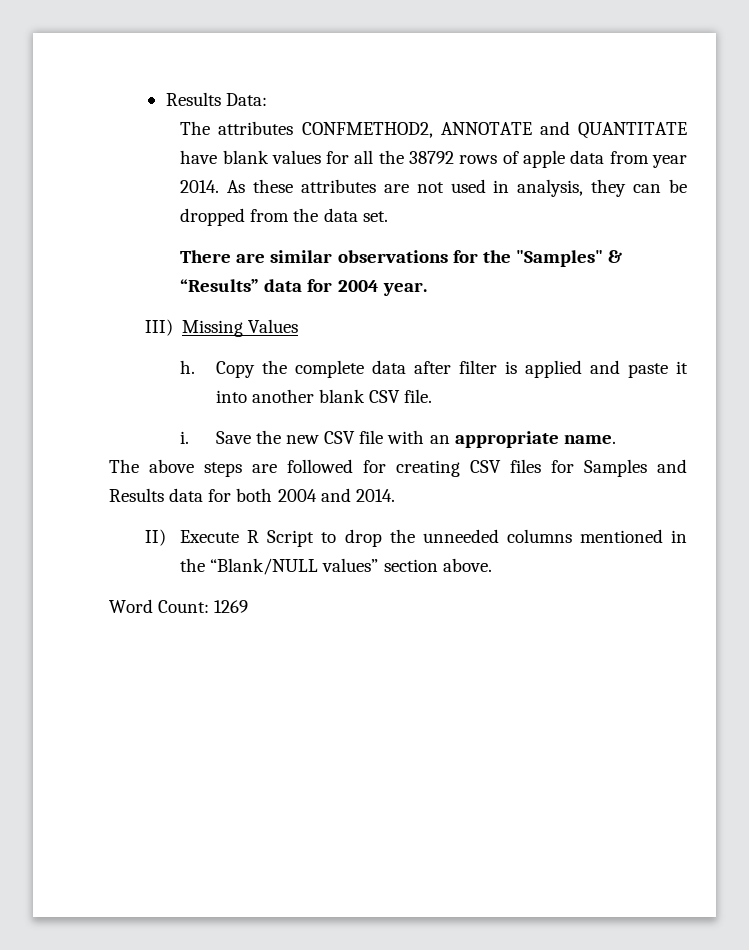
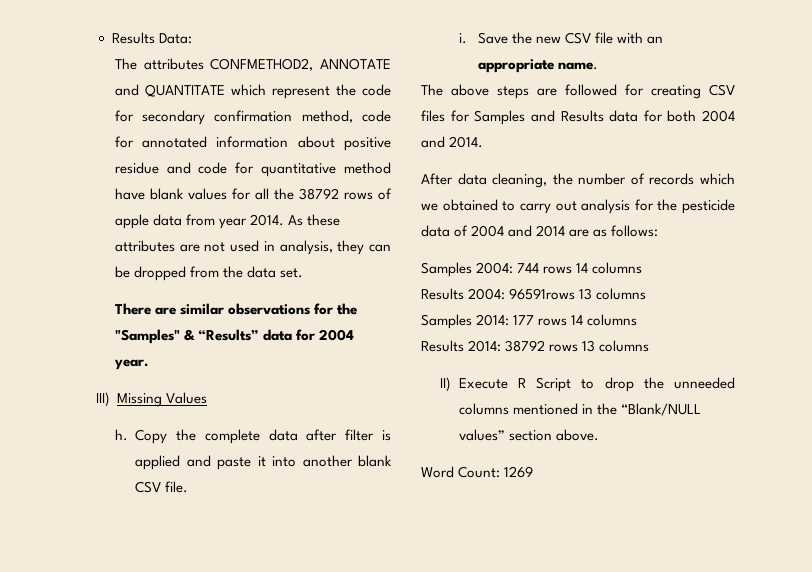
(687, 130) none -> [230,84,391,99] [114,110,392,125] [114,136,392,151] [114,162,391,177] which represent the code for secondary confirmation method, code for annotated information about positive residue and code for quantitative method
(395, 495) none -> [421,173,735,188] [421,199,735,214] [421,225,659,237] [421,262,643,277] [421,288,647,300] [421,314,638,329] [421,340,650,352] // After data cleaning, the number of records which we obtained to carry out analysis for the pesticide data of 2004 and 2014 are as follows: // Samples 2004: 744 rows 14 columns // Results 2004: 96591rows 13 columns // Samples 2014: 177 rows 14 columns // Results 2014: 38792 rows 13 columns

